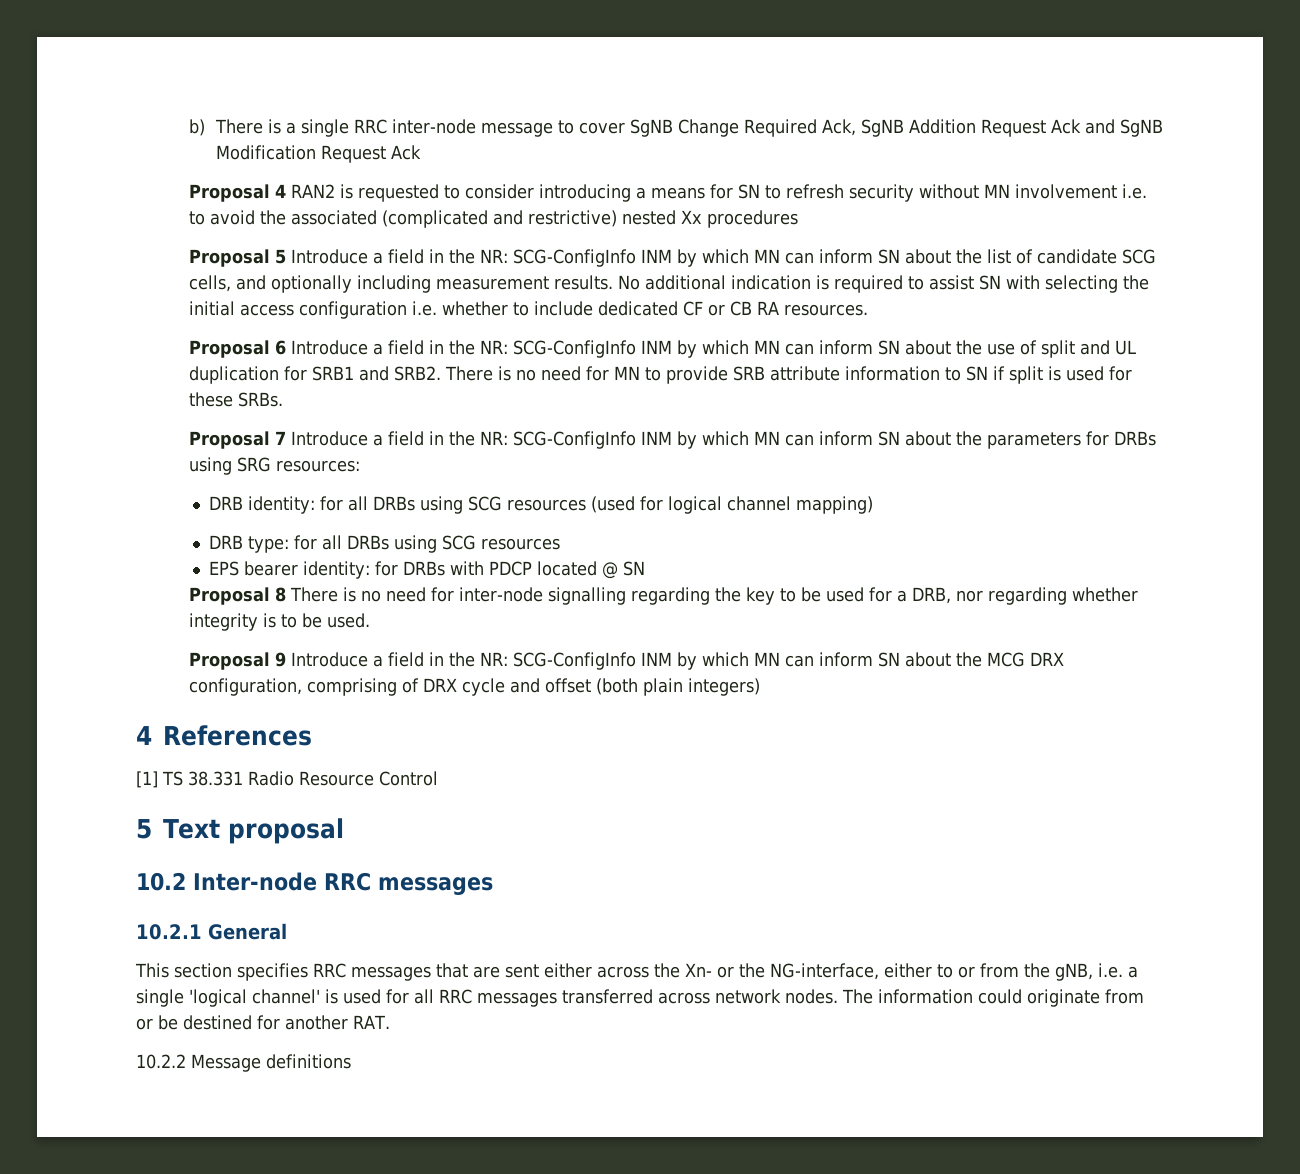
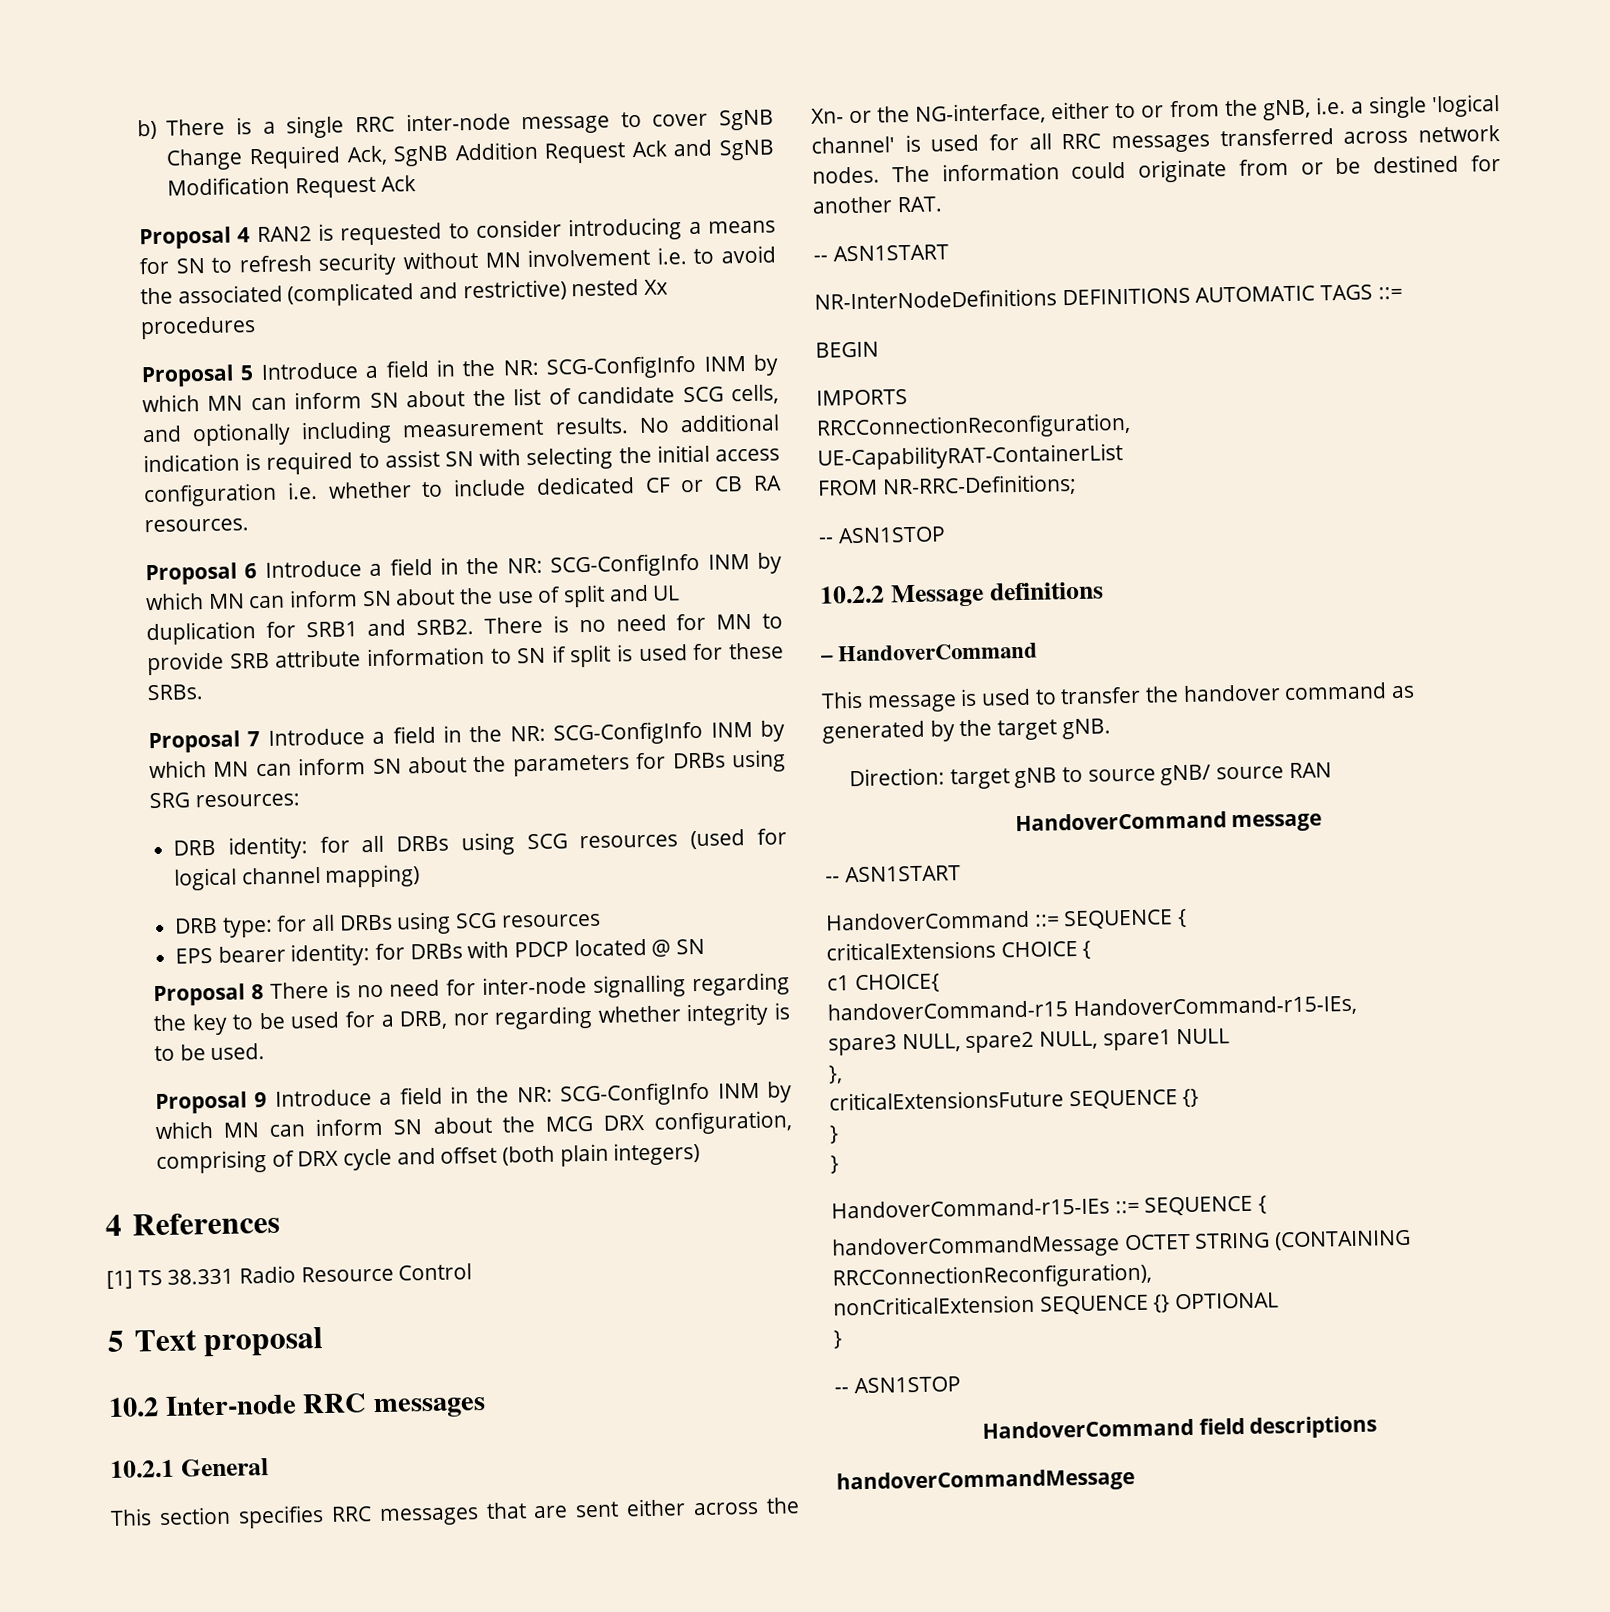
[136,1054,351,1072] 10.2.2 Message definitions -> [813,244,949,262] [814,284,1403,310] [815,341,879,358] [816,389,908,406] [816,412,1131,441] [817,443,1123,471] [817,473,1077,498] [819,526,946,544] [819,581,1104,608] [821,642,1039,662] [821,682,1416,713] [822,718,1111,744] [848,762,1332,790] [1014,811,1323,833] [825,865,961,883] [826,908,1188,931] [826,940,1092,961] [827,973,940,994] [827,994,1357,1021] [828,1028,1231,1056] [828,1065,843,1084] [829,1088,1200,1111] [829,1125,839,1144] [830,1155,839,1174] [831,1195,1268,1219] [832,1229,1412,1261] [832,1262,1152,1291] [833,1292,1280,1316] [833,1330,843,1349] [834,1376,961,1394] [981,1415,1378,1439] [836,1468,1135,1495] -- ASN1START // NR-InterNodeDefinitions DEFINITIONS AUTOMATIC TAGS ::= // BEGIN // IMPORTS // RRCConnectionReconfiguration, // UE-CapabilityRAT-ContainerList // FROM NR-RRC-Definitions; // -- ASN1STOP // 10.2.2 Message definitions // – HandoverCommand // This message is used to transfer the handover command as generated by the target gNB. // Direction: target gNB to source gNB/ source RAN // HandoverCommand message // -- ASN1START // HandoverCommand ::= SEQUENCE { // criticalExtensions CHOICE { // c1 CHOICE{ // handoverCommand-r15 HandoverCommand-r15-IEs, // spare3 NULL, spare2 NULL, spare1 NULL // }, // criticalExtensionsFuture SEQUENCE {} // } // } // HandoverCommand-r15-IEs ::= SEQUENCE { // handoverCommandMessage OCTET STRING (CONTAINING RRCConnectionReconfiguration), // nonCriticalExtension SEQUENCE {} OPTIONAL // } // -- ASN1STOP // HandoverCommand field descriptions // handoverCommandMessage

